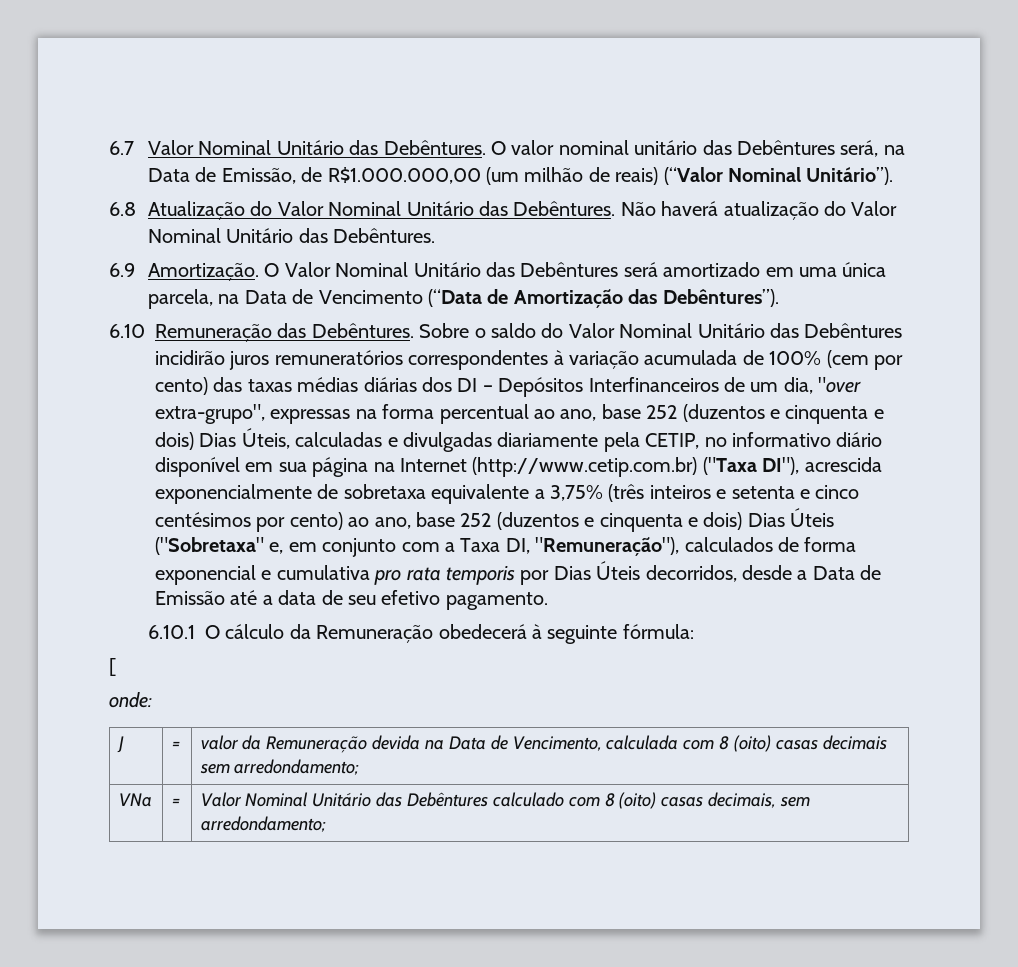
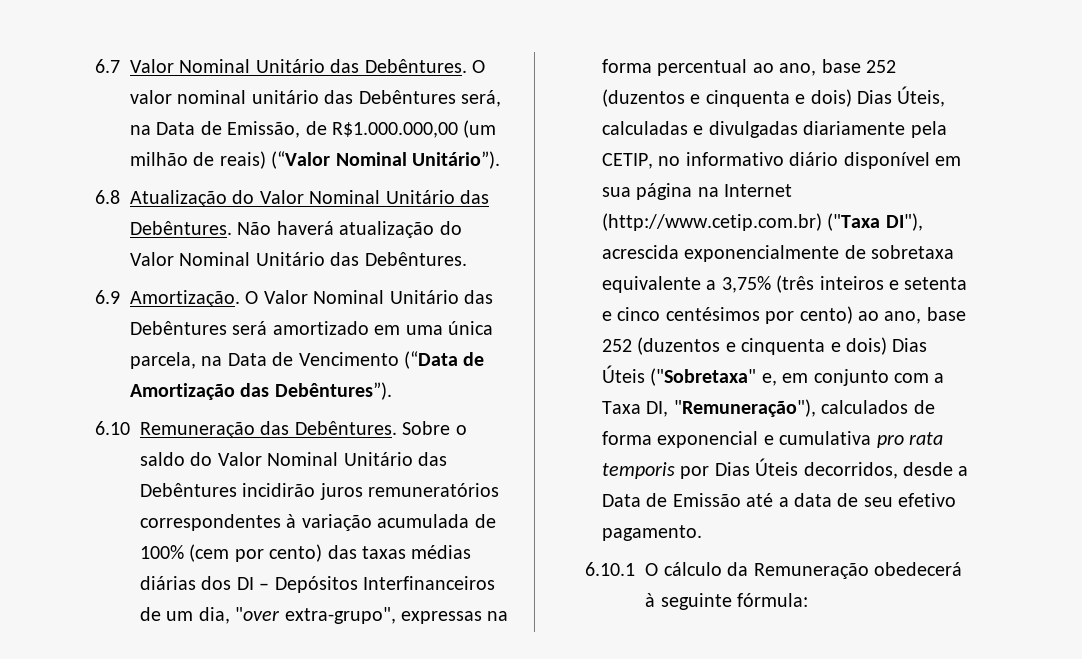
[109,658,116,676] [109,692,152,708] [116,736,124,753] [171,741,180,749] [200,735,887,753] [199,759,360,775] [118,793,152,807] [171,798,180,806] [200,792,811,809] [200,816,326,832] // [ // onde: // J | = | valor da Remuneração devida na Data de Vencimento, calculada com 8 (oito) casas decimais sem arredondamento; // VNa | = | Valor Nominal Unitário das Debêntures calculado com 8 (oito) casas decimais, sem arredondamento; -> (809, 600) none

